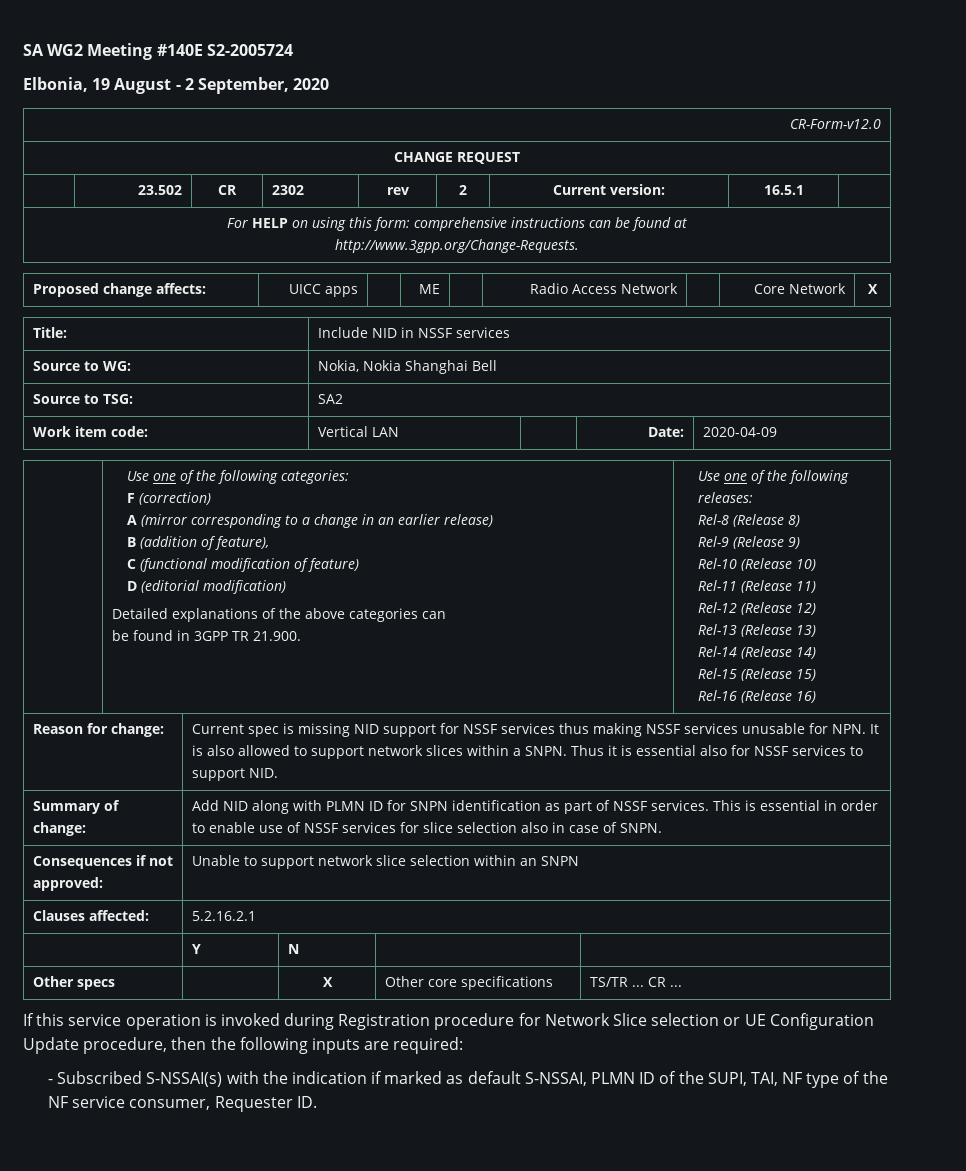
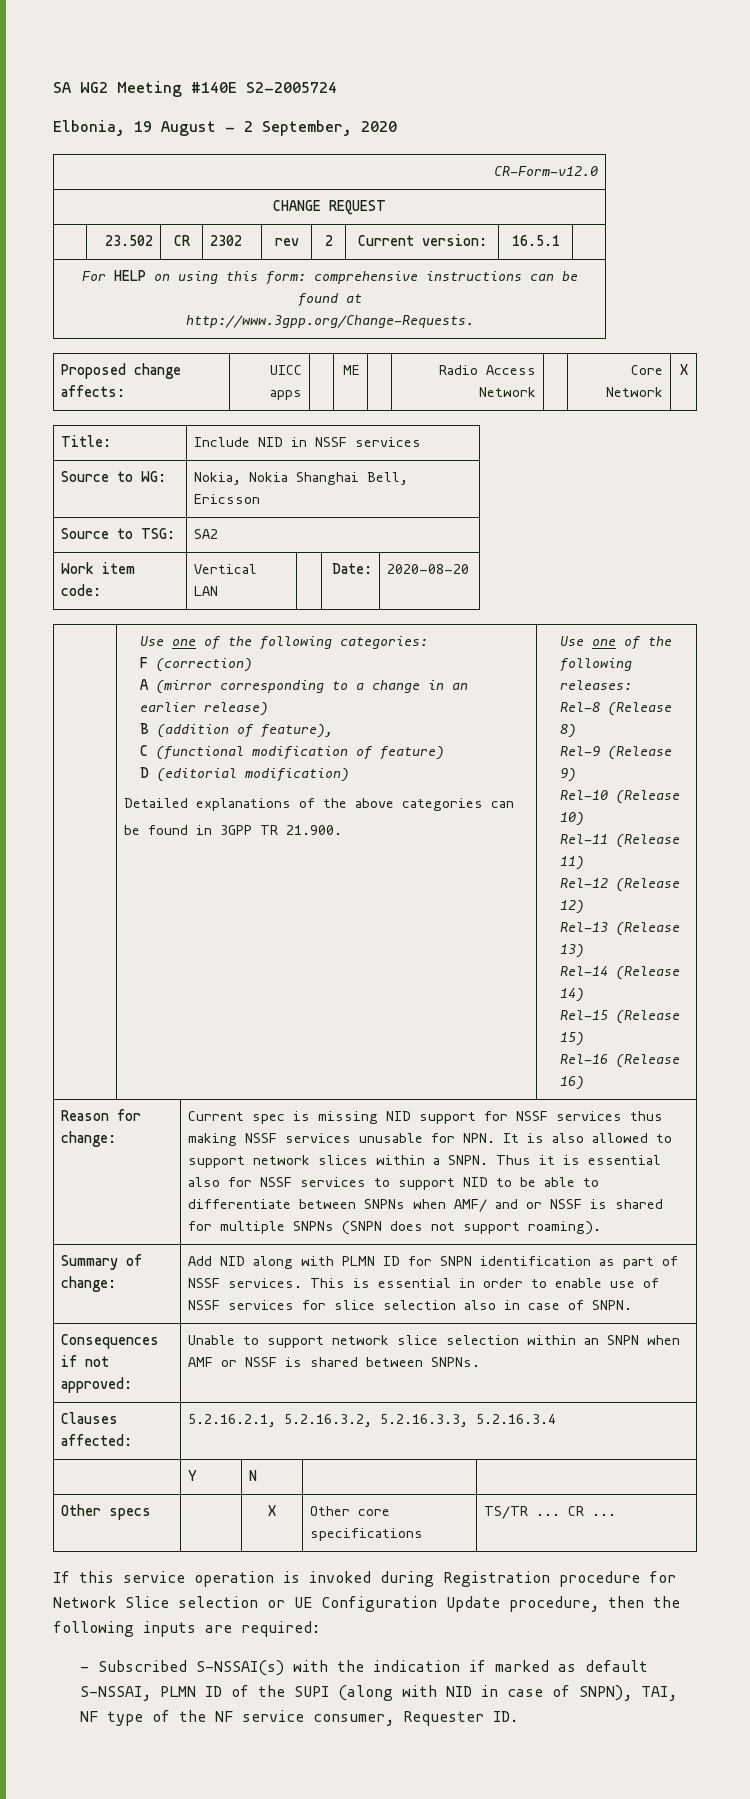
[471,360,497,371] Bell -> [367,472,409,485] [194,494,261,504] Bell, Ericsson
[702,427,777,437] 2020-04-09 -> [387,564,470,574] 2020-08-20
[248,768,278,778] NID. -> [463,1177,600,1187] [188,1199,664,1212] [188,1221,602,1235] NID to be able to differentiate between SNPNs when AMF/ and or NSSF is shared for multiple SNPNs (SNPN does not support roaming).
[32,910,149,921] [191,911,256,921] // Clauses affected: | 5.2.16.2.1 -> [647,1335,681,1345] [188,1357,481,1367] [61,1412,119,1424] [61,1434,133,1446] [188,1414,557,1427] when AMF or NSSF is shared between SNPNs. // Clauses affected: | 5.2.16.2.1, 5.2.16.3.2, 5.2.16.3.3, 5.2.16.3.4
[707,1072,747,1086] SUPI, -> [294,1685,633,1701] SUPI (along with NID in case of SNPN),

